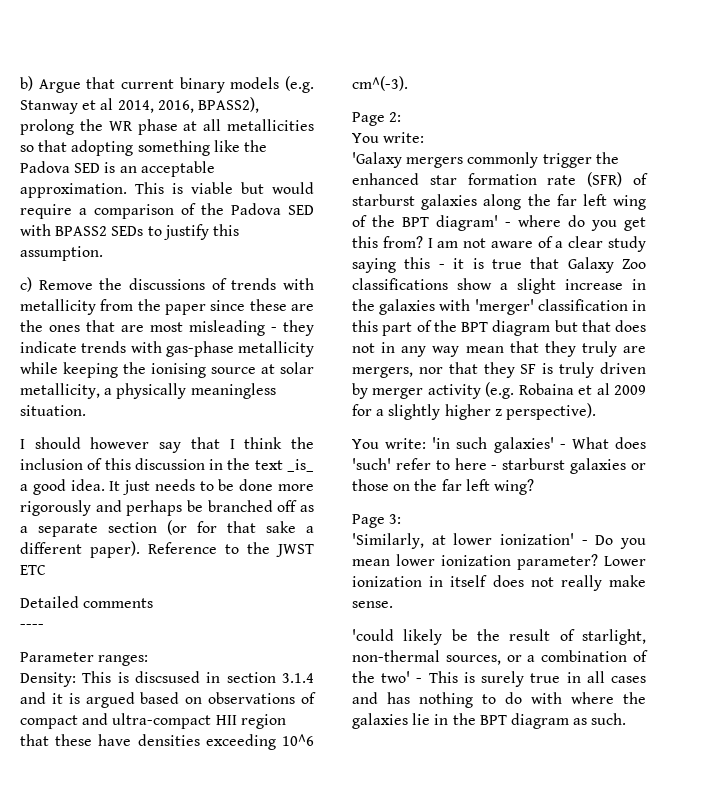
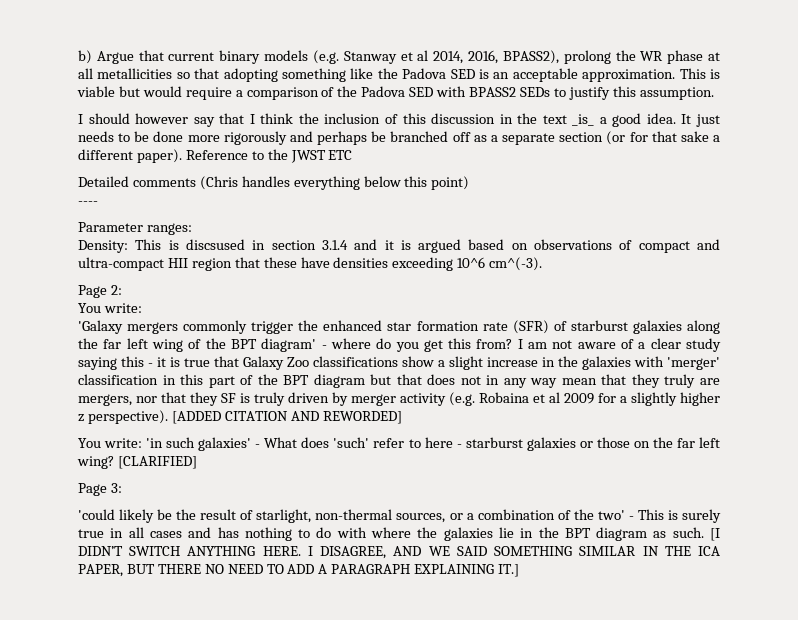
[20,277,314,292] [20,299,314,315] [20,320,314,336] [20,341,314,357] [20,362,314,378] [20,383,276,399] [20,405,86,416] // c) Remove the discussions of trends with metallicity from the paper since these are the ones that are most misleading - they indicate trends with gas-phase metallicity while keeping the ionising source at solar metallicity, a physically meaningless situation. -> (714, 93) none
(154, 603) none -> [199,176,470,190] (Chris handles everything below this point)
(596, 411) none -> [171,411,402,424] [ADDED CITATION AND REWORDED]
(534, 487) none -> [117,456,197,469] [CLARIFIED]
[352,533,646,549] [352,554,646,570] [352,575,646,591] [352,601,393,608] // 'Similarly, at lower ionization' - Do you mean lower ionization parameter? Lower ionization in itself does not really make sense. -> (122, 488) none
(627, 719) none -> [710,528,720,541] [78,546,721,559] [78,564,520,577] [I DIDN’T SWITCH ANYTHING HERE. I DISAGREE, AND WE SAID SOMETHING SIMILAR IN THE ICA PAPER, BUT THERE NO NEED TO ADD A PARAGRAPH EXPLAINING IT.]

